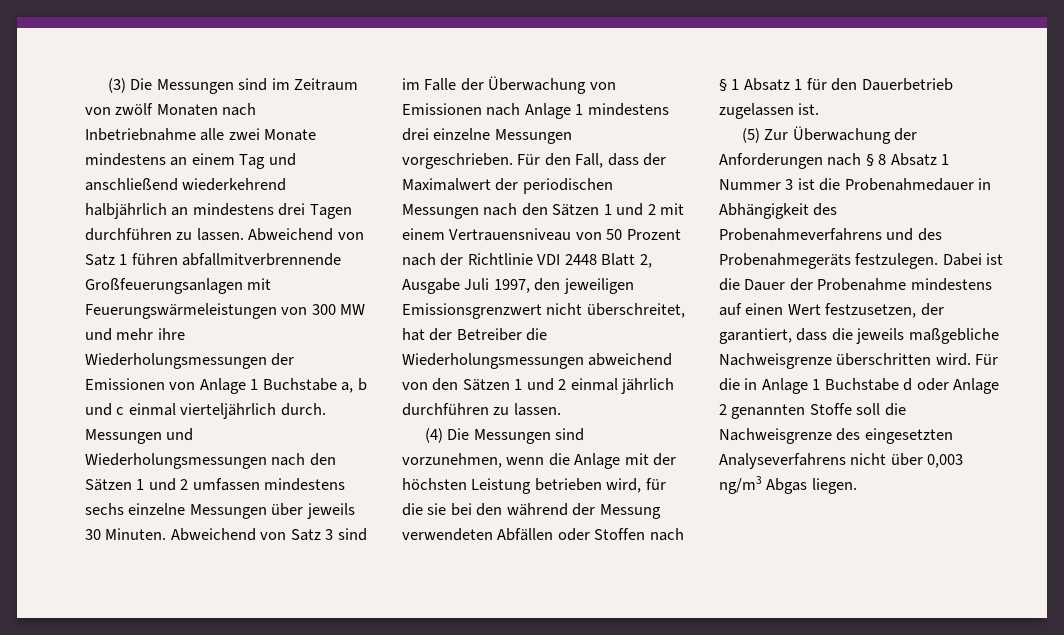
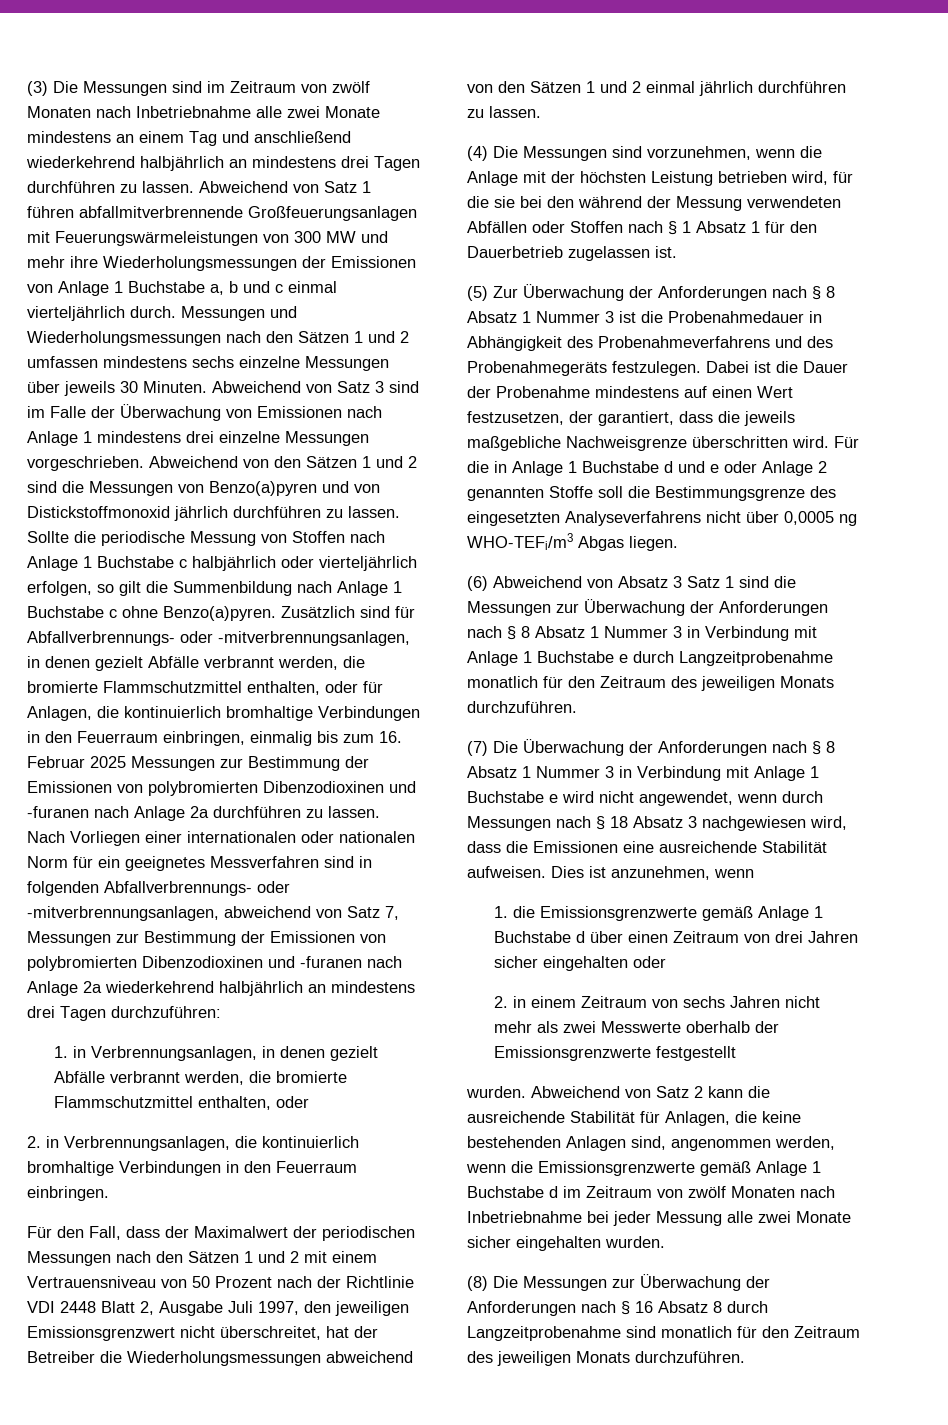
(513, 161) none -> [149,456,417,468] [27,481,380,496] [27,506,400,521] [27,531,385,546] [27,556,417,571] [27,581,402,596] [27,606,415,621] [27,631,410,646] [27,656,365,671] [27,681,383,695] [27,706,420,721] [27,731,402,746] [27,756,369,771] [27,781,416,796] [27,806,380,821] [27,831,415,846] [27,856,372,871] [27,881,290,896] [27,906,399,921] [27,931,386,946] [27,956,402,971] [27,981,415,996] [27,1006,221,1021] [53,1046,378,1061] [53,1071,347,1085] [53,1096,309,1110] [27,1136,359,1151] [27,1161,357,1176] [27,1186,109,1201] Abweichend von den Sätzen 1 und 2 sind die Messungen von Benzo(a)pyren und von Distickstoffmonoxid jährlich durchführen zu lassen. Sollte die periodische Messung von Stoffen nach Anlage 1 Buchstabe c halbjährlich oder vierteljährlich erfolgen, so gilt die Summenbildung nach Anlage 1 Buchstabe c ohne Benzo(a)pyren. Zusätzlich sind für Abfallverbrennungs- oder -mitverbrennungsanlagen, in denen gezielt Abfälle verbrannt werden, die bromierte Flammschutzmittel enthalten, oder für Anlagen, die kontinuierlich bromhaltige Verbindungen in den Feuerraum einbringen, einmalig bis zum 16. Februar 2025 Messungen zur Bestimmung der Emissionen von polybromierten Dibenzodioxinen und -furanen nach Anlage 2a durchführen zu lassen. Nach Vorliegen einer internationalen oder nationalen Norm für ein geeignetes Messverfahren sind in folgenden Abfallverbrennungs- oder -mitverbrennungsanlagen, abweichend von Satz 7, Messungen zur Bestimmung der Emissionen von polybromierten Dibenzodioxinen und -furanen nach Anlage 2a wiederkehrend halbjährlich an mindestens drei Tagen durchzuführen: // 1. in Verbrennungsanlagen, in denen gezielt Abfälle verbrannt werden, die bromierte Flammschutzmittel enthalten, oder // 2. in Verbrennungsanlagen, die kontinuierlich bromhaltige Verbindungen in den Feuerraum einbringen. //
(913, 384) none -> [678,461,719,473] und e
[719,428,832,444] Nachweisgrenze -> [655,486,805,501] Bestimmungsgrenze
[927,454,964,468] [719,476,762,494] 0,003 ng/m3 -> [784,511,857,526] [467,533,573,550] 0,0005 ng WHO-TEFi/m3
(857, 486) none -> [467,576,796,591] [467,599,828,616] [467,626,817,641] [467,651,833,666] [467,676,834,691] [467,701,577,713] [467,739,835,756] [467,766,819,781] [467,791,823,806] [467,816,847,831] [467,841,827,853] [467,866,754,880] [493,906,823,921] [493,931,858,943] [493,956,666,971] [493,996,820,1008] [493,1021,779,1033] [493,1046,736,1061] [466,1086,770,1098] [467,1111,801,1126] [467,1136,835,1151] [466,1161,821,1176] [467,1186,835,1198] [467,1211,851,1226] [467,1236,665,1251] [467,1274,770,1291] [467,1301,768,1316] [467,1326,860,1341] [467,1351,745,1366] // (6) Abweichend von Absatz 3 Satz 1 sind die Messungen zur Überwachung der Anforderungen nach § 8 Absatz 1 Nummer 3 in Verbindung mit Anlage 1 Buchstabe e durch Langzeitprobenahme monatlich für den Zeitraum des jeweiligen Monats durchzuführen. // (7) Die Überwachung der Anforderungen nach § 8 Absatz 1 Nummer 3 in Verbindung mit Anlage 1 Buchstabe e wird nicht angewendet, wenn durch Messungen nach § 18 Absatz 3 nachgewiesen wird, dass die Emissionen eine ausreichende Stabilität aufweisen. Dies ist anzunehmen, wenn // 1. die Emissionsgrenzwerte gemäß Anlage 1 Buchstabe d über einen Zeitraum von drei Jahren sicher eingehalten oder // 2. in einem Zeitraum von sechs Jahren nicht mehr als zwei Messwerte oberhalb der Emissionsgrenzwerte festgestellt // wurden. Abweichend von Satz 2 kann die ausreichende Stabilität für Anlagen, die keine bestehenden Anlagen sind, angenommen werden, wenn die Emissionsgrenzwerte gemäß Anlage 1 Buchstabe d im Zeitraum von zwölf Monaten nach Inbetriebnahme bei jeder Messung alle zwei Monate sicher eingehalten wurden. // (8) Die Messungen zur Überwachung der Anforderungen nach § 16 Absatz 8 durch Langzeitprobenahme sind monatlich für den Zeitraum des jeweiligen Monats durchzuführen.

